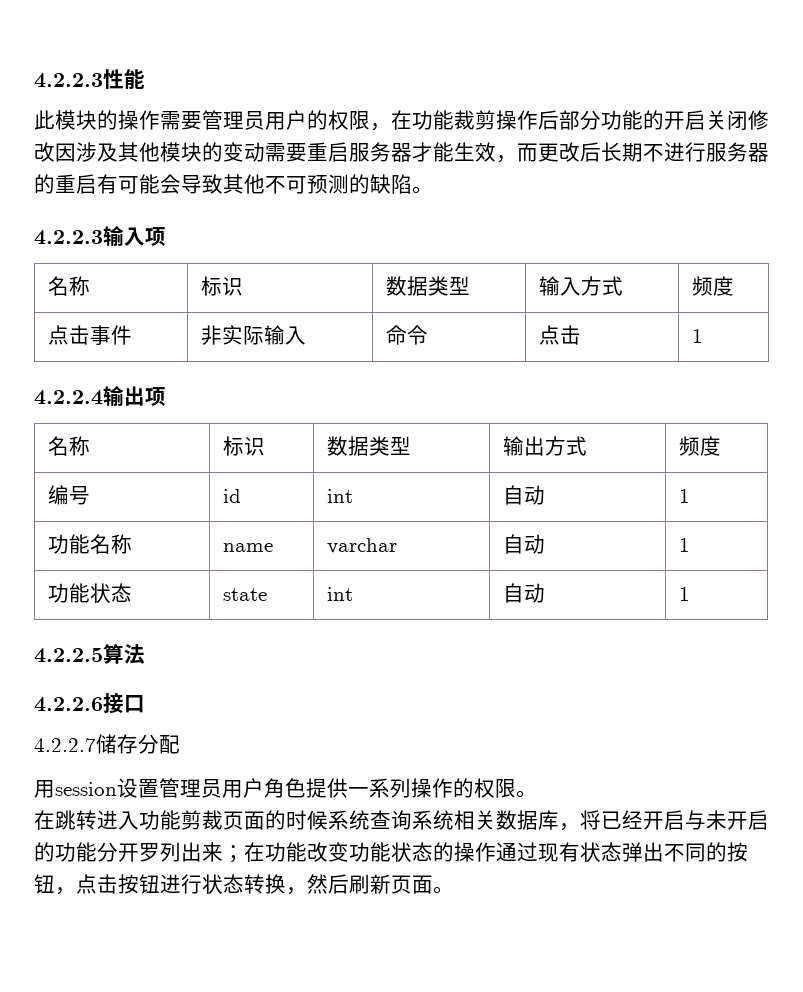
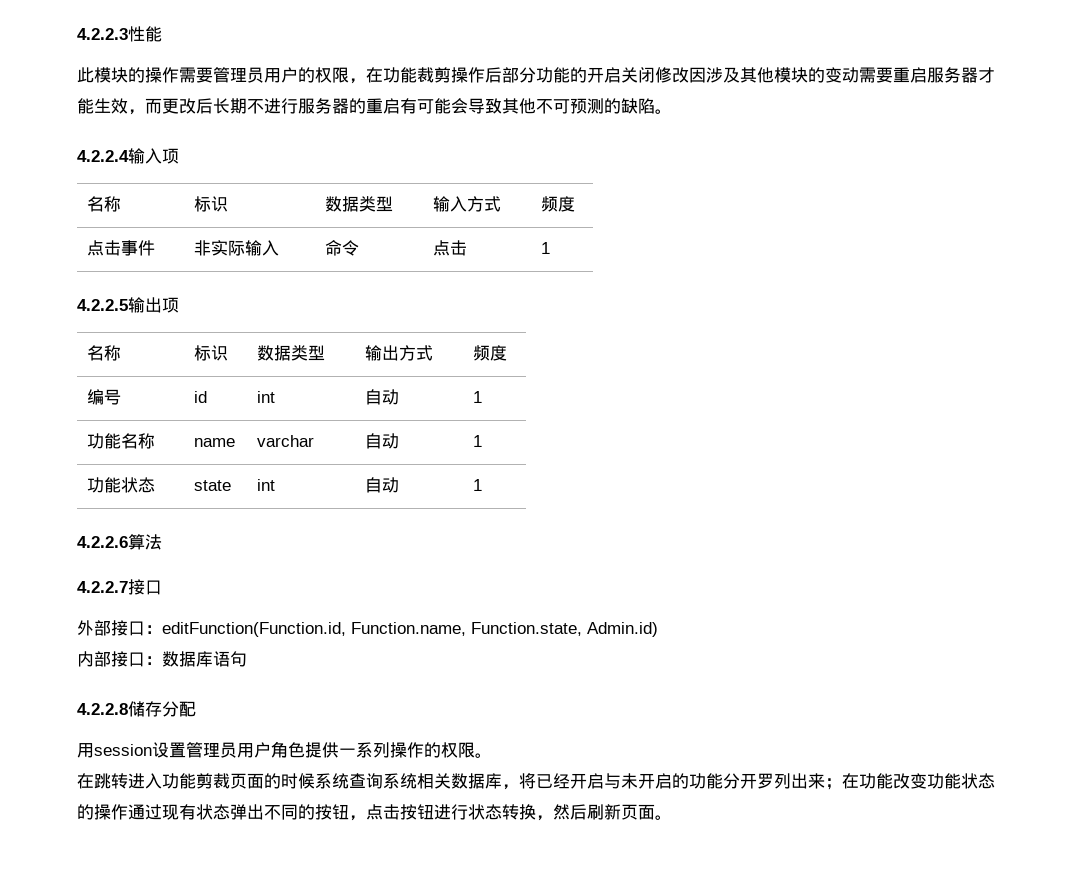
[34,230,103,245] 4.2.2.3 -> [77,150,129,162] 4.2.2.4
[34,390,103,405] 4.2.2.4 -> [77,299,128,311] 4.2.2.5
[34,648,103,663] 4.2.2.5 -> [77,536,128,548] 4.2.2.6
[34,697,103,712] 4.2.2.6 -> [77,581,128,593] 4.2.2.7
[34,738,96,752] 4.2.2.7 -> [77,620,658,637] [77,651,247,667] [77,703,128,715] 外部接口：editFunction(Function.id, Function.name, Function.state, Admin.id) // 内部接口：数据库语句 // 4.2.2.8

